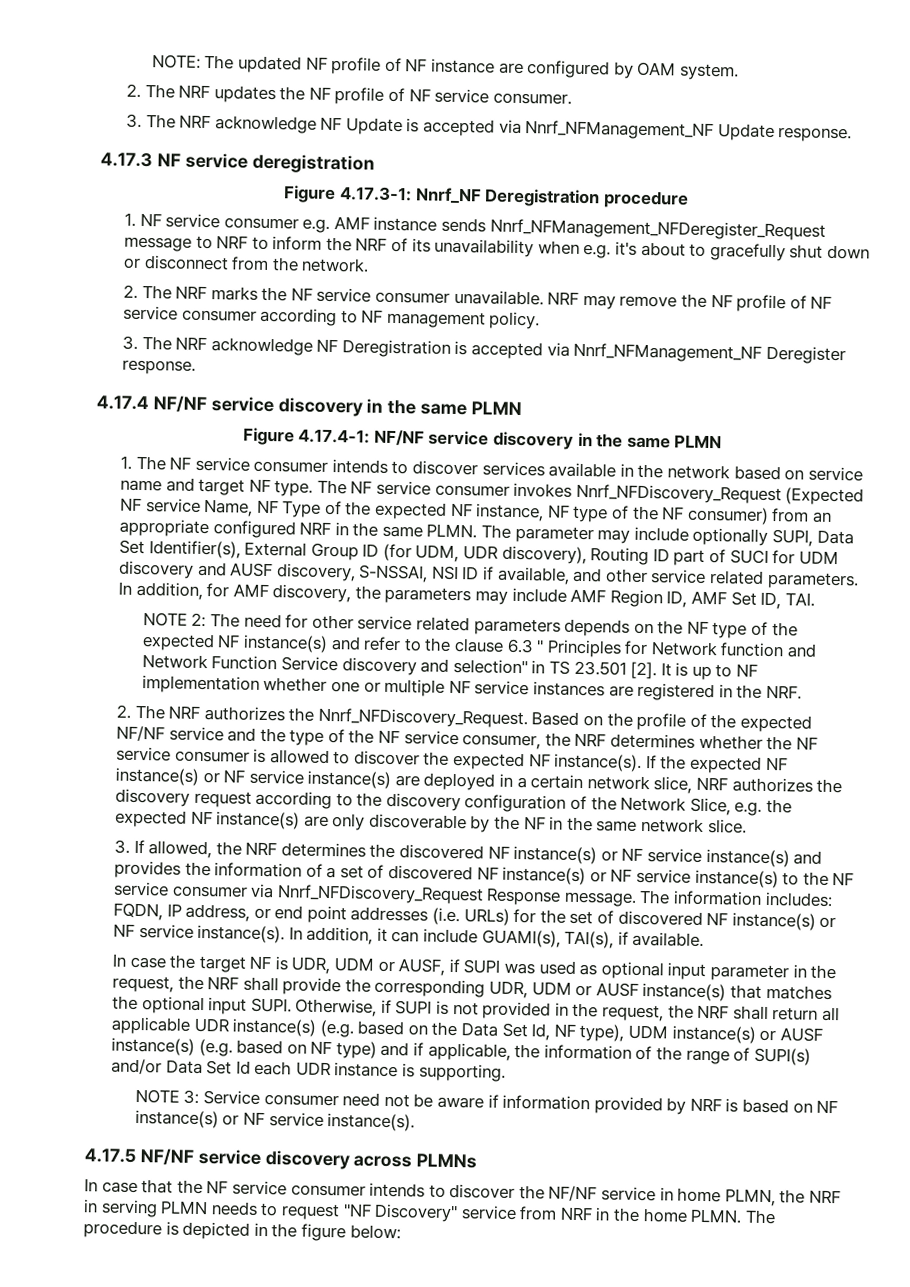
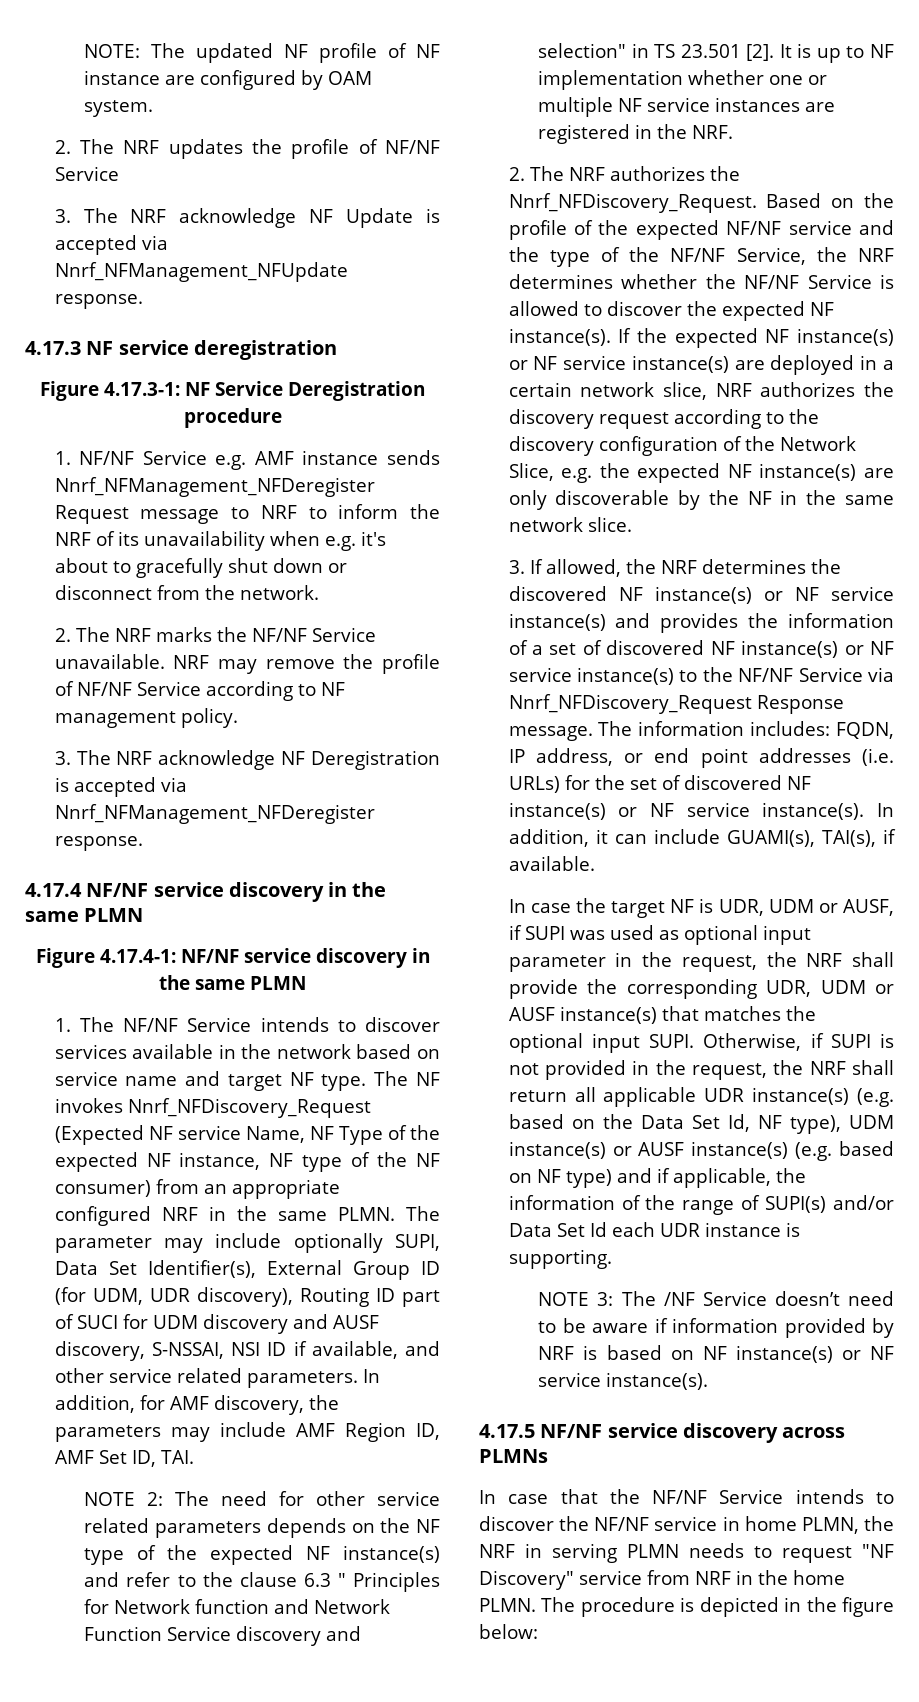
[308,86,572,105] NF profile of NF service consumer. -> [291,139,440,159] [54,166,119,181] profile of NF/NF Service
[525,120,775,142] Nnrf_NFManagement_NF Update -> [54,262,348,282] Nnrf_NFManagement_NFUpdate
[415,187,482,204] Nnrf_NF -> [185,381,283,396] NF Service
[139,212,299,230] NF service consumer -> [79,450,207,465] NF/NF Service
[489,218,826,241] Nnrf_NFManagement_NFDeregister_Request -> [54,477,375,497] [54,505,129,524] Nnrf_NFManagement_NFDeregister Request
[290,287,451,304] NF service consumer -> [251,627,376,642] NF/NF Service
[710,294,833,313] [122,305,257,322] NF profile of NF service consumer -> [382,654,440,674] [54,681,201,696] profile of NF/NF Service
[573,342,846,365] Nnrf_NFManagement_NF Deregister -> [54,804,375,824] Nnrf_NFManagement_NFDeregister
[169,456,329,473] NF service consumer -> [123,1017,252,1032] NF/NF Service
[376,480,510,497] service consumer -> (440, 1079) none
[378,729,542,750] NF service consumer, -> [670,247,806,265] NF/NF Service,
[795,736,818,750] [115,746,250,763] NF service consumer -> [744,274,872,289] NF/NF Service
[832,872,855,886] [112,881,248,898] NF service consumer -> [738,667,863,682] NF/NF Service
[202,1090,410,1108] Service consumer need not -> [621,1291,894,1306] [538,1321,557,1333] The /NF Service doesn’t need to
[206,1180,366,1197] NF service consumer -> [652,1489,784,1504] NF/NF Service

